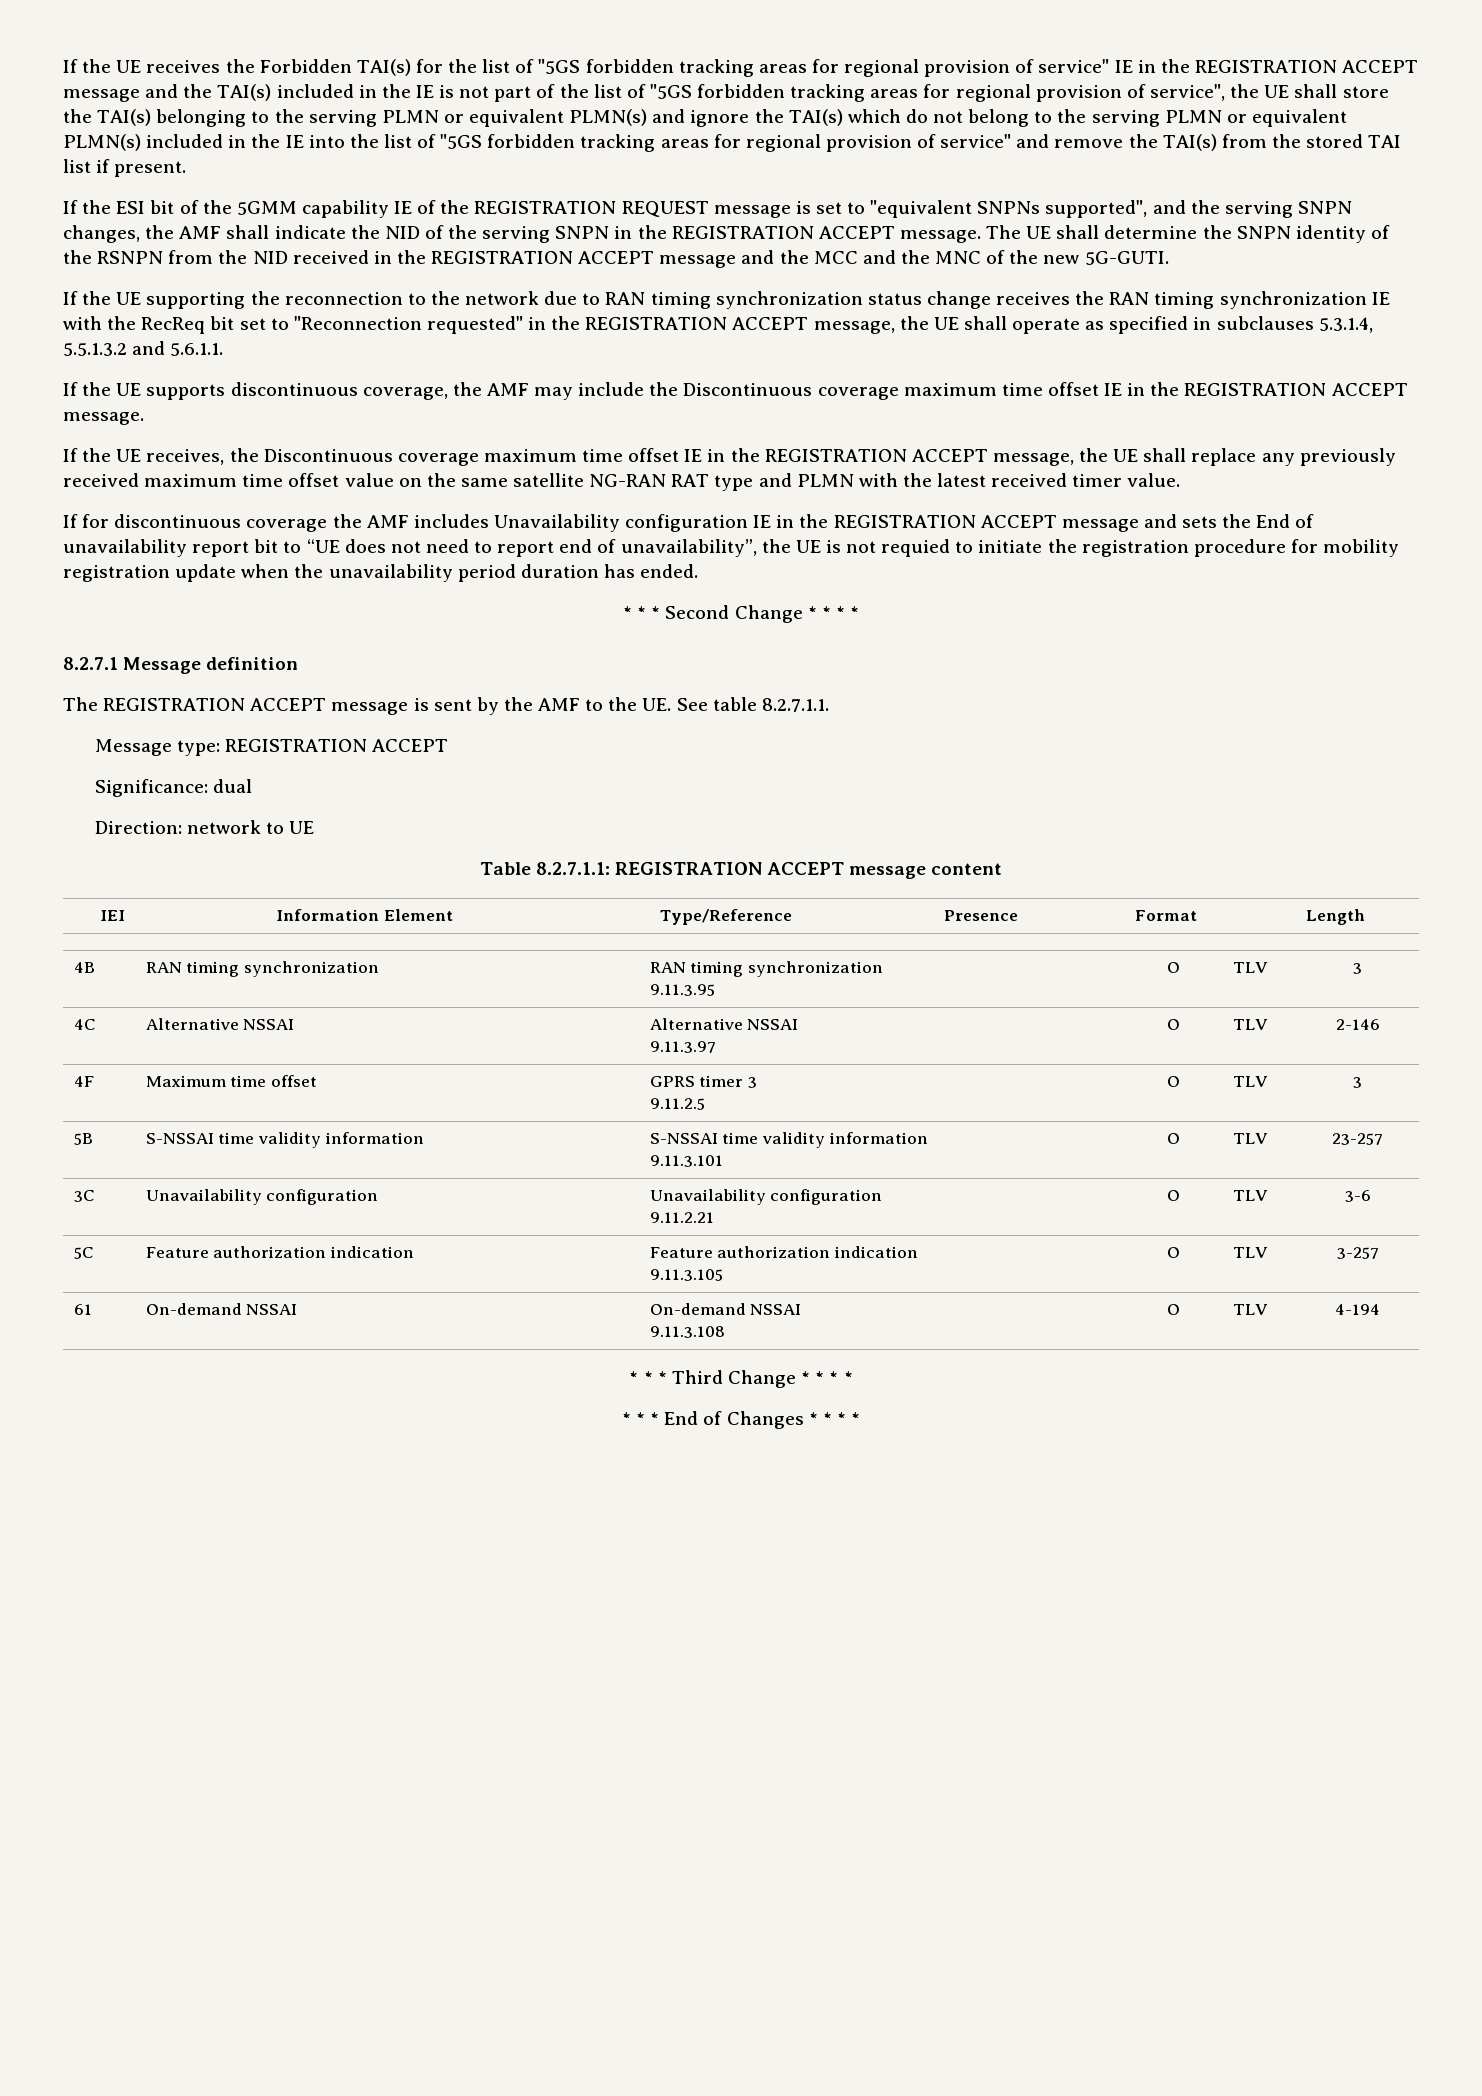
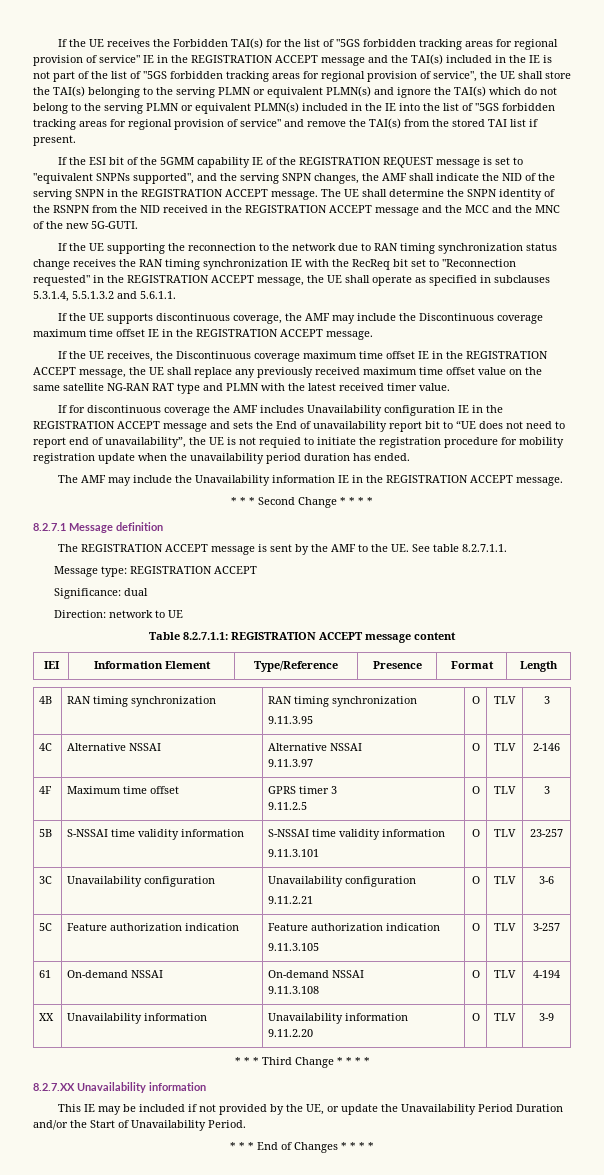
(699, 571) none -> [57,475,563,486] // The AMF may include the Unavailability information IE in the REGISTRATION ACCEPT message.
(1380, 1309) none -> [38,1013,54,1021] [66,1013,207,1024] [267,1013,408,1024] [267,1029,313,1037] [471,1013,480,1021] [494,1013,516,1021] [539,1013,554,1021] // XX | Unavailability information | Unavailability information // 9.11.2.20 | O | TLV | 3-9
(853, 1377) none -> [33,1082,206,1093] [57,1104,563,1115] [33,1120,246,1131] // 8.2.7.XX Unavailability information // This IE may be included if not provided by the UE, or update the Unavailability Period Duration and/or the Start of Unavailability Period.

